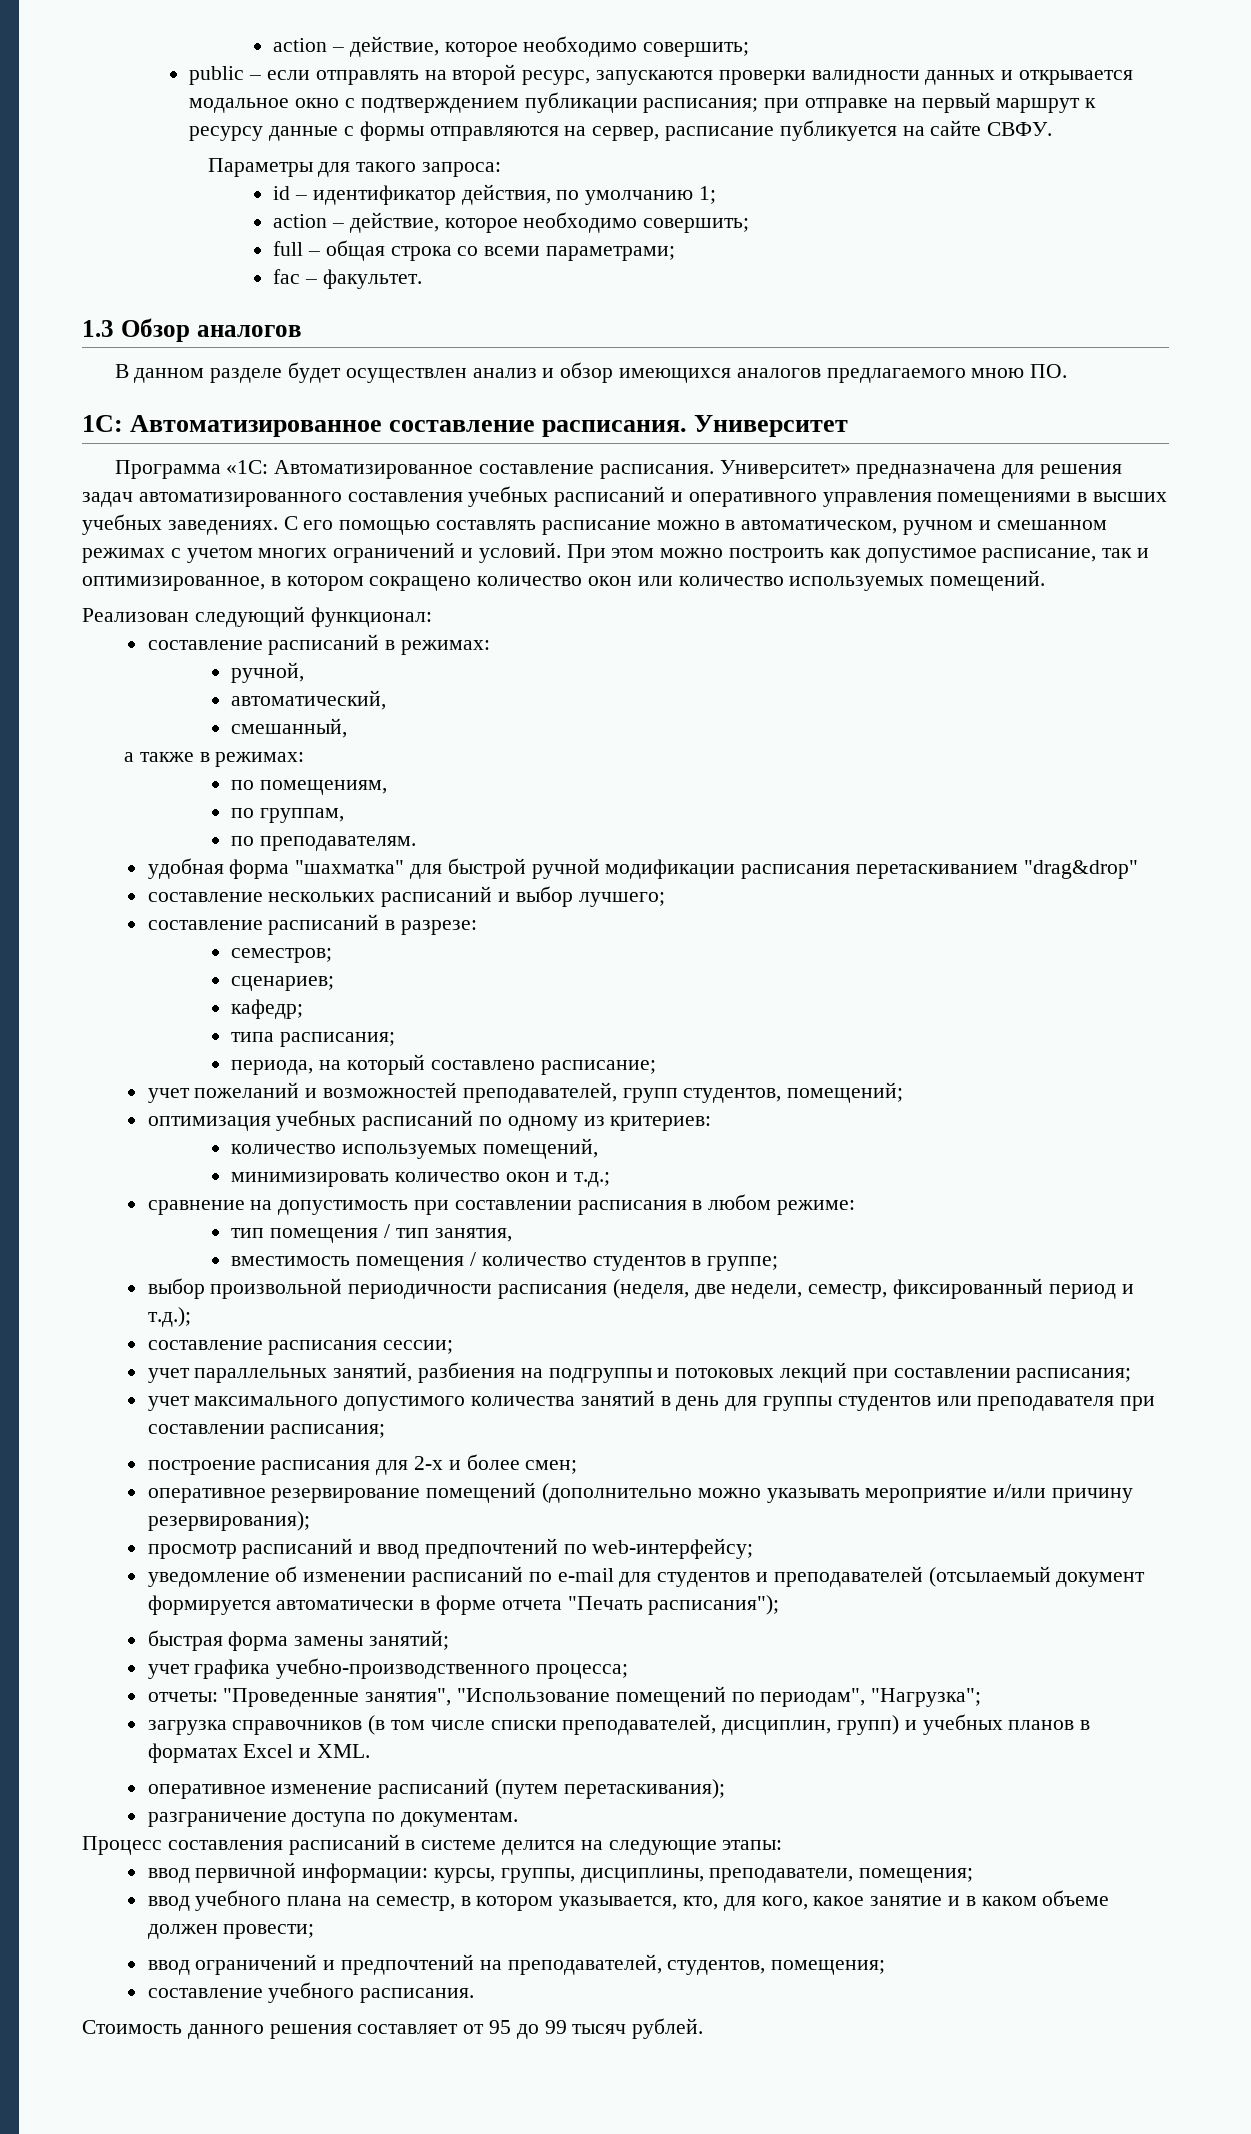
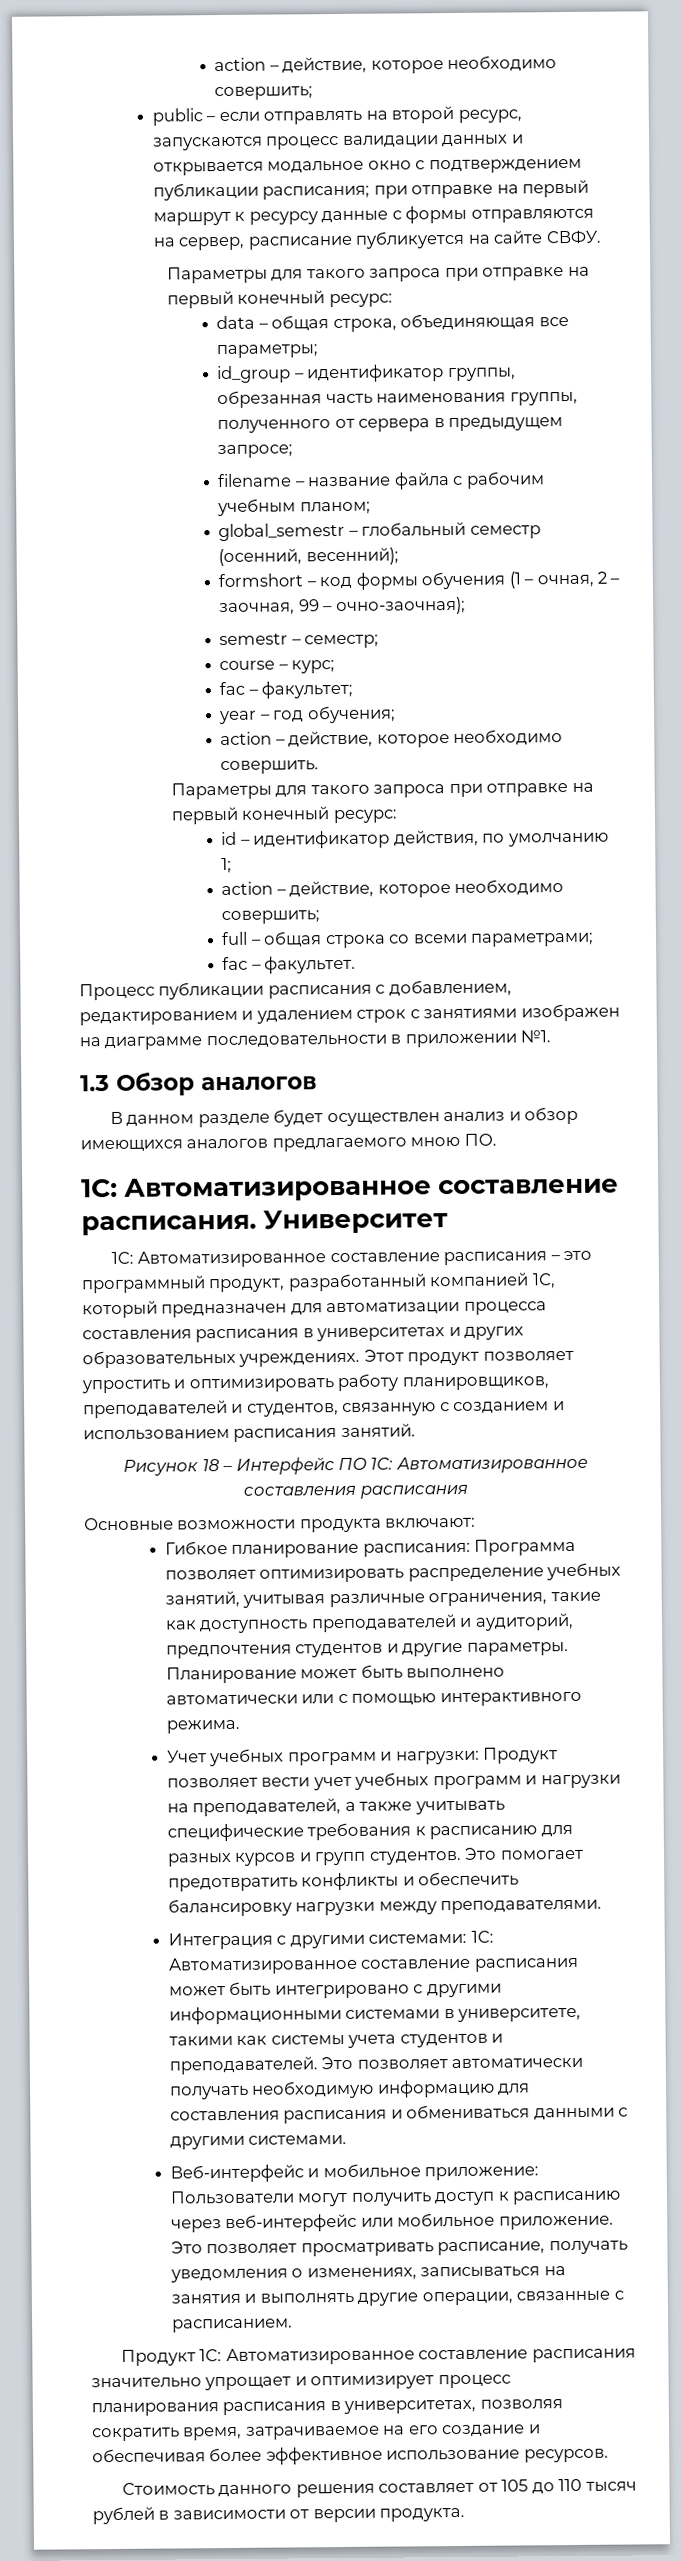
[718,70,920,85] проверки валидности -> [266,135,439,150] процесс валидации
[422,162,502,177] запроса: -> [369,266,590,282] [166,290,393,309] [216,313,569,333] [216,344,319,359] [217,364,516,384] [217,390,578,409] [217,417,564,434] [217,444,294,459] [217,471,545,490] [217,498,371,517] [218,521,541,542] [218,547,399,567] [218,571,621,590] [219,596,466,616] [219,633,380,649] [219,660,336,674] [219,680,354,699] [219,705,396,725] [220,729,564,748] [220,760,320,775] [170,782,594,800] [170,806,398,825] запроса при отправке на первый конечный ресурс: // data – общая строка, объединяющая все параметры; // id_group – идентификатор группы, обрезанная часть наименования группы, полученного от сервера в предыдущем запросе; // filename – название файла с рабочим учебным планом; // global_semestr – глобальный семестр (осенний, весенний); // formshort – код формы обучения (1 – очная, 2 – заочная, 99 – очно-заочная); // semestr – семестр; // course – курс; // fac – факультет; // year – год обучения; // action – действие, которое необходимо совершить. // Параметры для такого запроса при отправке на первый конечный ресурс:
(422, 279) none -> [79,979,512,1001] [79,1003,620,1026] [79,1030,552,1051] // Процесс публикации расписания с добавлением, редактированием и удалением строк с занятиями изображен на диаграмме последовательности в приложении №1.
[114,460,1122,479] [82,486,1168,507] [82,514,1107,535] [82,542,1150,563] [82,570,1046,591] [82,606,432,627] [147,634,490,655] [231,662,305,683] [231,690,387,710] [231,718,348,738] [123,752,305,767] [231,780,388,795] [231,808,345,823] [231,836,417,851] [147,858,1138,879] [147,886,665,907] [147,914,477,935] [231,948,333,963] [231,976,335,991] [231,999,304,1019] [231,1032,396,1047] [231,1054,656,1075] [147,1082,904,1103] [147,1110,712,1131] [231,1138,598,1159] [231,1172,610,1187] [147,1194,855,1215] [231,1224,512,1243] [231,1252,779,1271] [147,1278,1134,1299] [147,1307,191,1327] [147,1340,454,1355] [147,1362,1132,1383] [147,1390,1156,1411] [147,1424,386,1439] [147,1454,578,1475] [147,1482,1133,1503] [147,1511,310,1531] [147,1538,754,1559] [147,1566,1146,1587] [147,1595,780,1615] [147,1630,449,1651] [147,1658,628,1679] [147,1686,982,1707] [147,1714,1091,1735] [147,1743,370,1763] [147,1778,725,1799] [147,1812,518,1827] [82,1834,783,1855] [147,1862,974,1883] [147,1890,1110,1911] [147,1924,315,1939] [147,1954,886,1975] [147,1982,475,2003] Программа «1С: Автоматизированное составление расписания. Университет» предназначена для решения задач автоматизированного составления учебных расписаний и оперативного управления помещениями в высших учебных заведениях. С его помощью составлять расписание можно в автоматическом, ручном и смешанном режимах с учетом многих ограничений и условий. При этом можно построить как допустимое расписание, так и оптимизированное, в котором сокращено количество окон или количество используемых помещений. // Реализован следующий функционал: // составление расписаний в режимах: // ручной, // автоматический, // смешанный, // а также в режимах: // по помещениям, // по группам, // по преподавателям. // удобная форма "шахматка" для быстрой ручной модификации расписания перетаскиванием "drag&drop" // составление нескольких расписаний и выбор лучшего; // составление расписаний в разрезе: // семестров; // сценариев; // кафедр; // типа расписания; // периода, на который составлено расписание; // учет пожеланий и возможностей преподавателей, групп студентов, помещений; // оптимизация учебных расписаний по одному из критериев: // количество используемых помещений, // минимизировать количество окон и т.д.; // сравнение на допустимость при составлении расписания в любом режиме: // тип помещения / тип занятия, // вместимость помещения / количество студентов в группе; // выбор произвольной периодичности расписания (неделя, две недели, семестр, фиксированный период и т.д.); // составление расписания сессии; // учет параллельных занятий, разбиения на подгруппы и потоковых лекций при составлении расписания; // учет максимального допустимого количества занятий в день для группы студентов или преподавателя при составлении расписания; // построение расписания для 2-х и более смен; // оперативное резервирование помещений (дополнительно можно указывать мероприятие и/или причину резервирования); // просмотр расписаний и ввод предпочтений по web-интерфейсу; // уведомление об изменении расписаний по e-mail для студентов и преподавателей (отсылаемый документ формируется автоматически в форме отчета "Печать расписания"); // быстрая форма замены занятий; // учет графика учебно-производственного процесса; // отчеты: "Проведенные занятия", "Использование помещений по периодам", "Нагрузка"; // загрузка справочников (в том числе списки преподавателей, дисциплин, групп) и учебных планов в форматах Excel и XML. // оперативное изменение расписаний (путем перетаскивания); // разграничение доступа по документам. // Процесс составления расписаний в системе делится на следующие этапы: // ввод первичной информации: курсы, группы, дисциплины, преподаватели, помещения; // ввод учебного плана на семестр, в котором указывается, кто, для кого, какое занятие и в каком объеме должен провести; // ввод ограничений и предпочтений на преподавателей, студентов, помещения; // составление учебного расписания. -> [110,1250,593,1268] [81,1272,556,1294] [82,1300,547,1319] [82,1326,525,1343] [82,1349,574,1369] [81,1373,549,1394] [83,1399,565,1419] [83,1423,416,1442] [123,1455,588,1476] [243,1484,468,1499] [84,1517,477,1533] [164,1538,577,1558] [164,1562,622,1583] [164,1590,601,1608] [164,1612,574,1634] [165,1642,569,1659] [165,1664,506,1684] [165,1691,582,1707] [165,1719,240,1734] [166,1747,559,1767] [166,1772,621,1791] [166,1798,505,1817] [166,1822,573,1842] [166,1847,584,1867] [167,1871,520,1892] [167,1898,603,1917] [167,1930,494,1950] [167,1956,579,1975] [168,1981,502,1999] [168,2006,582,2025] [168,2033,504,2048] [168,2056,584,2075] [169,2079,531,2100] [169,2104,629,2124] [169,2134,348,2150] [169,2163,540,2183] [169,2190,622,2207] [170,2212,614,2233] [170,2240,628,2257] [169,2266,566,2283] [170,2290,624,2306] [171,2318,293,2333] [120,2347,636,2366] [91,2374,511,2391] [91,2399,563,2417] [92,2424,541,2442] [92,2446,609,2465] 1С: Автоматизированное составление расписания – это программный продукт, разработанный компанией 1С, который предназначен для автоматизации процесса составления расписания в университетах и других образовательных учреждениях. Этот продукт позволяет упростить и оптимизировать работу планировщиков, преподавателей и студентов, связанную с созданием и использованием расписания занятий. // Рисунок 18 – Интерфейс ПО 1С: Автоматизированное составления расписания // Основные возможности продукта включают: // Гибкое планирование расписания: Программа позволяет оптимизировать распределение учебных занятий, учитывая различные ограничения, такие как доступность преподавателей и аудиторий, предпочтения студентов и другие параметры. Планирование может быть выполнено автоматически или с помощью интерактивного режима. // Учет учебных программ и нагрузки: Продукт позволяет вести учет учебных программ и нагрузки на преподавателей, а также учитывать специфические требования к расписанию для разных курсов и групп студентов. Это помогает предотвратить конфликты и обеспечить балансировку нагрузки между преподавателями. // Интеграция с другими системами: 1С: Автоматизированное составление расписания может быть интегрировано с другими информационными системами в университете, такими как системы учета студентов и преподавателей. Это позволяет автоматически получать необходимую информацию для составления расписания и обмениваться данными с другими системами. // Веб-интерфейс и мобильное приложение: Пользователи могут получить доступ к расписанию через веб-интерфейс или мобильное приложение. Это позволяет просматривать расписание, получать уведомления о изменениях, записываться на занятия и выполнять другие операции, связанные с расписанием. // Продукт 1С: Автоматизированное составление расписания значительно упрощает и оптимизирует процесс планирования расписания в университетах, позволяя сократить время, затрачиваемое на его создание и обеспечивая более эффективное использование ресурсов.
[489,2018,704,2039] 95 до 99 тысяч рублей. -> [501,2478,637,2495] [92,2506,466,2525] 105 до 110 тысяч рублей в зависимости от версии продукта.

